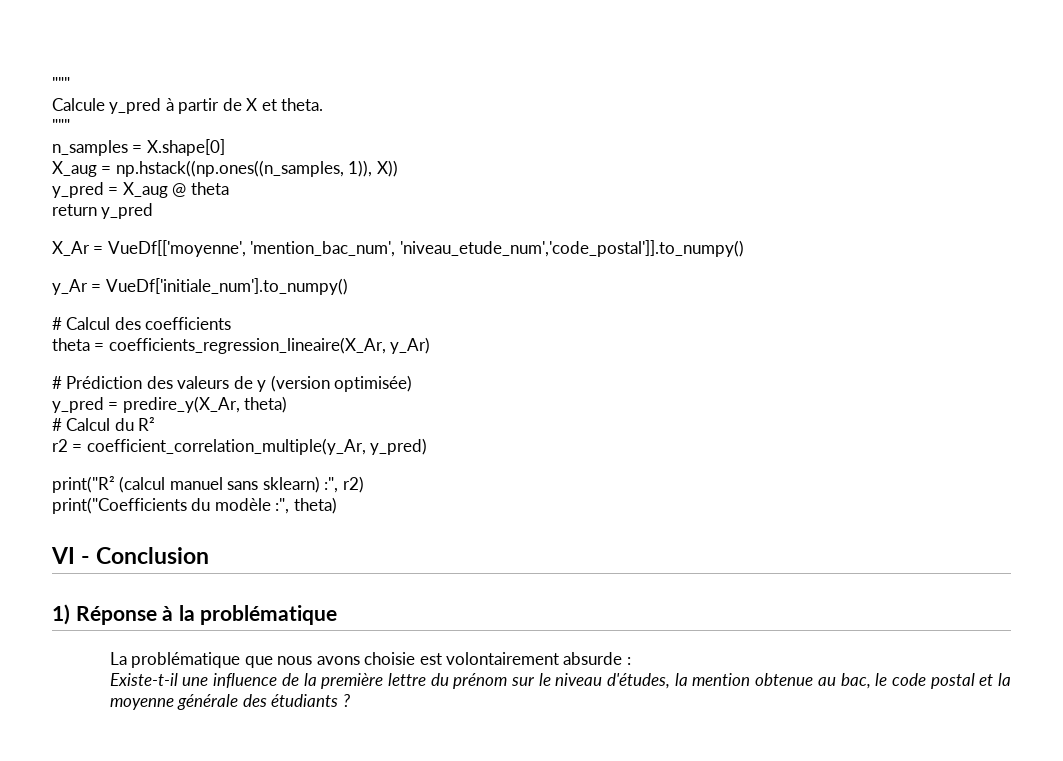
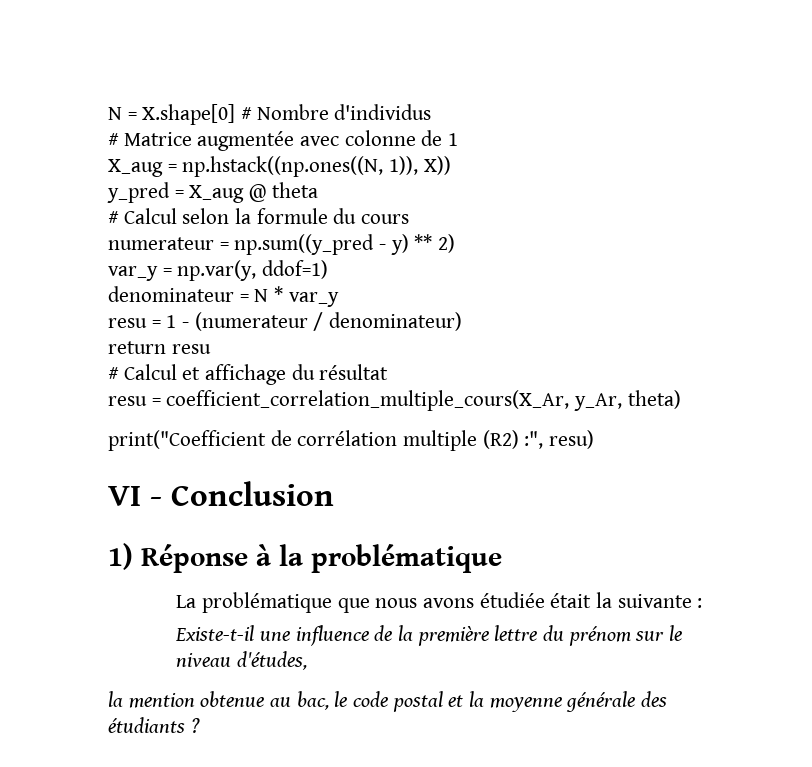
[52,77,70,90] [52,98,324,114] [52,119,70,132] [52,139,225,156] """ // Calcule y_pred à partir de X et theta. // """ // n_samples = X.shape[0] -> [108,104,432,125] [108,130,459,151] N = X.shape[0] # Nombre d'individus // # Matrice augmentée avec colonne de 1
[115,160,344,177] np.hstack((np.ones((n_samples, -> [182,156,384,177] np.hstack((np.ones((N,
[52,203,154,219] [52,240,744,257] [52,278,348,295] [52,317,232,330] [52,337,431,354] [52,375,413,392] [52,396,288,413] [52,417,156,431] [52,438,428,455] [52,476,364,493] [52,497,337,514] return y_pred // X_Ar = VueDf[['moyenne', 'mention_bac_num', 'niveau_etude_num','code_postal']].to_numpy() // y_Ar = VueDf['initiale_num'].to_numpy() // # Calcul des coefficients // theta = coefficients_regression_lineaire(X_Ar, y_Ar) // # Prédiction des valeurs de y (version optimisée) // y_pred = predire_y(X_Ar, theta) // # Calcul du R² // r2 = coefficient_correlation_multiple(y_Ar, y_pred) // print("R² (calcul manuel sans sklearn) :", r2) // print("Coefficients du modèle :", theta) -> [108,208,410,224] [108,234,456,255] [108,260,329,281] [108,286,339,307] [108,312,463,331] [108,341,211,354] [108,364,389,385] [108,390,681,411] [108,430,595,451] # Calcul selon la formule du cours // numerateur = np.sum((y_pred - y) ** 2) // var_y = np.var(y, ddof=1) // denominateur = N * var_y // resu = 1 - (numerateur / denominateur) // return resu // # Calcul et affichage du résultat // resu = coefficient_correlation_multiple_cours(X_Ar, y_Ar, theta) // print("Coefficient de corrélation multiple (R2) :", resu)
[364,652,623,665] choisie est volontairement absurde -> [479,592,692,608] étudiée était la suivante
(671, 681) none -> (307, 660) //

